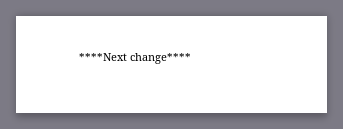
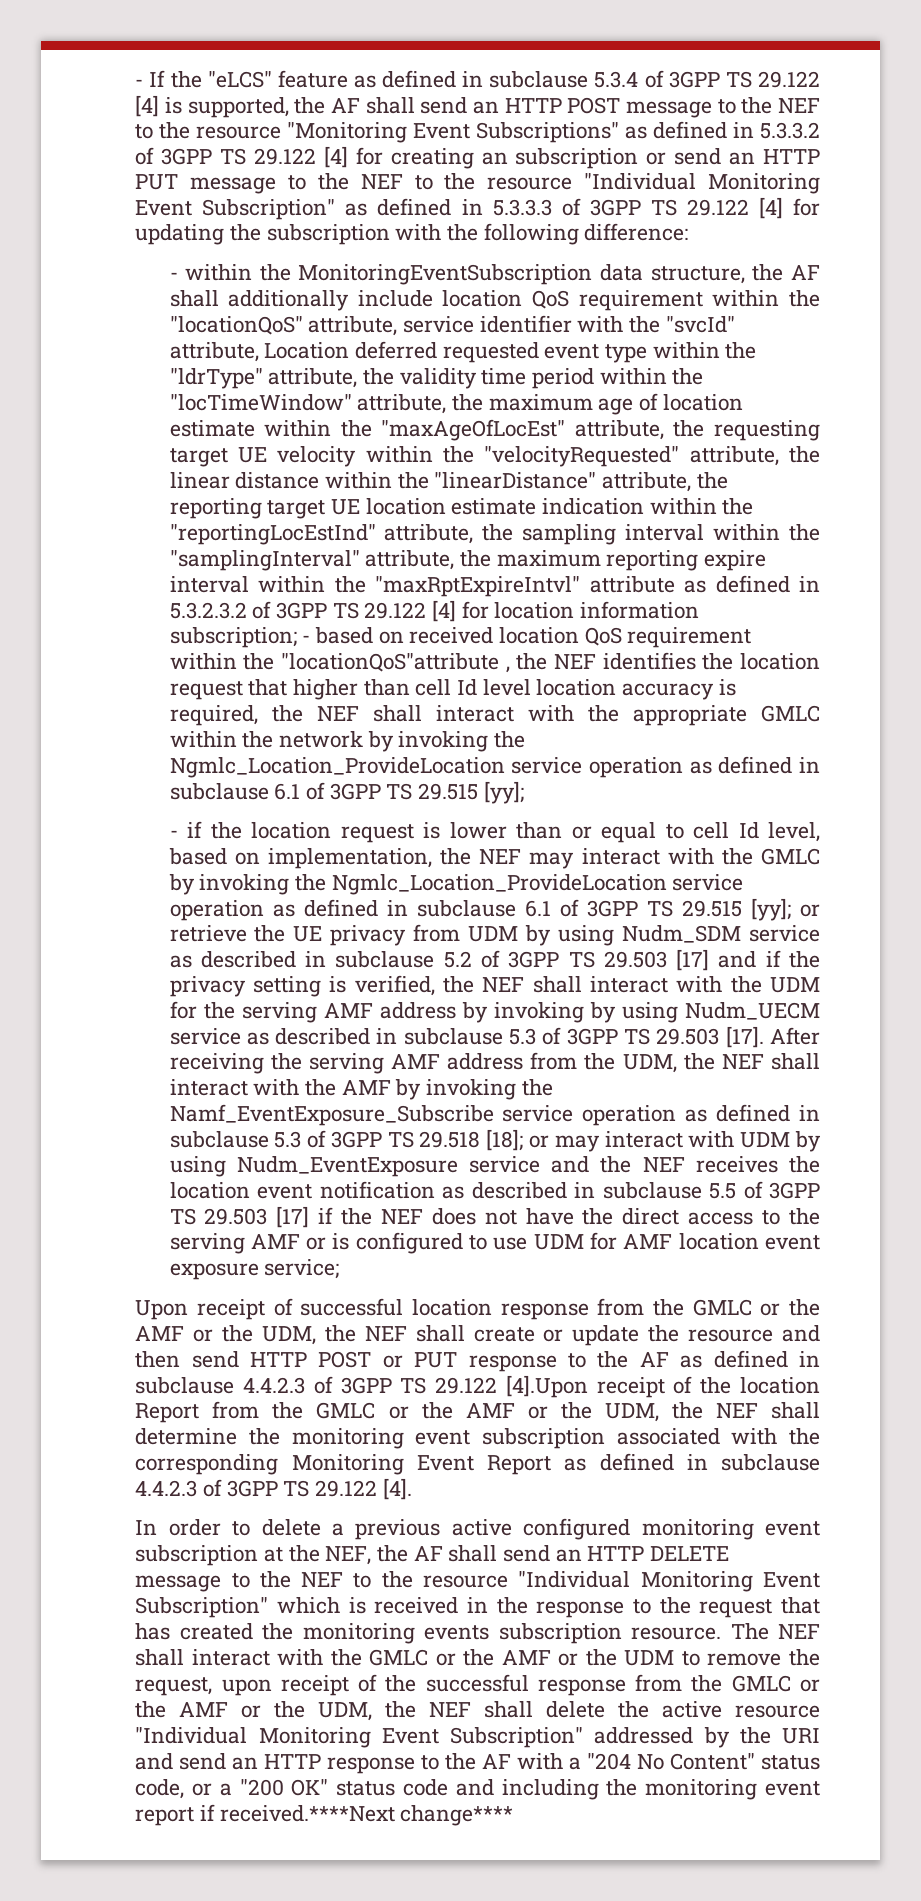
[79,53,128,61] ****Next -> [135,70,821,88] [135,95,820,118] [135,121,820,143] [135,146,820,169] [135,173,821,194] [135,197,820,220] [135,223,689,245] [169,264,820,285] [169,290,820,311] [169,315,735,336] [169,341,757,363] [169,368,704,389] [169,393,743,415] [169,419,820,441] [169,446,820,467] [169,472,728,492] [169,498,754,519] [169,524,821,545] [169,550,766,571] [169,575,821,597] [169,600,699,622] [169,627,752,648] [169,652,820,673] [169,679,736,700] [169,705,820,726] [169,731,525,752] [169,756,820,778] [169,781,524,804] [169,821,820,843] [168,848,821,869] [168,874,744,895] [169,898,820,921] [169,924,820,946] [169,949,821,971] [169,975,820,997] [169,1001,821,1023] [169,1026,820,1048] [169,1052,821,1074] [169,1079,553,1100] [169,1104,820,1126] [169,1129,822,1152] [169,1156,820,1177] [169,1181,821,1199] [169,1206,820,1228] [169,1232,820,1254] [169,1259,340,1280] [135,1298,820,1320] [135,1325,821,1346] [135,1350,820,1372] [135,1375,820,1398] [135,1401,821,1423] [135,1428,821,1449] [135,1453,821,1475] [135,1478,412,1500] [135,1518,820,1540] [135,1545,729,1566] [135,1571,821,1592] [135,1597,820,1618] [135,1623,820,1644] [135,1649,820,1666] [135,1674,820,1696] [135,1701,820,1721] [135,1727,821,1748] [135,1753,820,1774] [135,1779,821,1800] [135,1804,395,1826] - If the "eLCS" feature as defined in subclause 5.3.4 of 3GPP TS 29.122 [4] is supported, the AF shall send an HTTP POST message to the NEF to the resource "Monitoring Event Subscriptions" as defined in 5.3.3.2 of 3GPP TS 29.122 [4] for creating an subscription or send an HTTP PUT message to the NEF to the resource "Individual Monitoring Event Subscription" as defined in 5.3.3.3 of 3GPP TS 29.122 [4] for updating the subscription with the following difference: // - within the MonitoringEventSubscription data structure, the AF shall additionally include location QoS requirement within the "locationQoS" attribute, service identifier with the "svcId" attribute, Location deferred requested event type within the "ldrType" attribute, the validity time period within the "locTimeWindow" attribute, the maximum age of location estimate within the "maxAgeOfLocEst" attribute, the requesting target UE velocity within the "velocityRequested" attribute, the linear distance within the "linearDistance" attribute, the reporting target UE location estimate indication within the "reportingLocEstInd" attribute, the sampling interval within the "samplingInterval" attribute, the maximum reporting expire interval within the "maxRptExpireIntvl" attribute as defined in 5.3.2.3.2 of 3GPP TS 29.122 [4] for location information subscription; - based on received location QoS requirement within the "locationQoS"attribute , the NEF identifies the location request that higher than cell Id level location accuracy is required, the NEF shall interact with the appropriate GMLC within the network by invoking the Ngmlc_Location_ProvideLocation service operation as defined in subclause 6.1 of 3GPP TS 29.515 [yy]; // - if the location request is lower than or equal to cell Id level, based on implementation, the NEF may interact with the GMLC by invoking the Ngmlc_Location_ProvideLocation service operation as defined in subclause 6.1 of 3GPP TS 29.515 [yy]; or retrieve the UE privacy from UDM by using Nudm_SDM service as described in subclause 5.2 of 3GPP TS 29.503 [17] and if the privacy setting is verified, the NEF shall interact with the UDM for the serving AMF address by invoking by using Nudm_UECM service as described in subclause 5.3 of 3GPP TS 29.503 [17]. After receiving the serving AMF address from the UDM, the NEF shall interact with the AMF by invoking the Namf_EventExposure_Subscribe service operation as defined in subclause 5.3 of 3GPP TS 29.518 [18]; or may interact with UDM by using Nudm_EventExposure service and the NEF receives the location event notification as described in subclause 5.5 of 3GPP TS 29.503 [17] if the NEF does not have the direct access to the serving AMF or is configured to use UDM for AMF location event exposure service; // Upon receipt of successful location response from the GMLC or the AMF or the UDM, the NEF shall create or update the resource and then send HTTP POST or PUT response to the AF as defined in subclause 4.4.2.3 of 3GPP TS 29.122 [4].Upon receipt of the location Report from the GMLC or the AMF or the UDM, the NEF shall determine the monitoring event subscription associated with the corresponding Monitoring Event Report as defined in subclause 4.4.2.3 of 3GPP TS 29.122 [4]. // In order to delete a previous active configured monitoring event subscription at the NEF, the AF shall send an HTTP DELETE message to the NEF to the resource "Individual Monitoring Event Subscription" which is received in the response to the request that has created the monitoring events subscription resource. The NEF shall interact with the GMLC or the AMF or the UDM to remove the request, upon receipt of the successful response from the GMLC or the AMF or the UDM, the NEF shall delete the active resource "Individual Monitoring Event Subscription" addressed by the URI and send an HTTP response to the AF with a "204 No Content" status code, or a "200 OK" status code and including the monitoring event report if received.****Next

